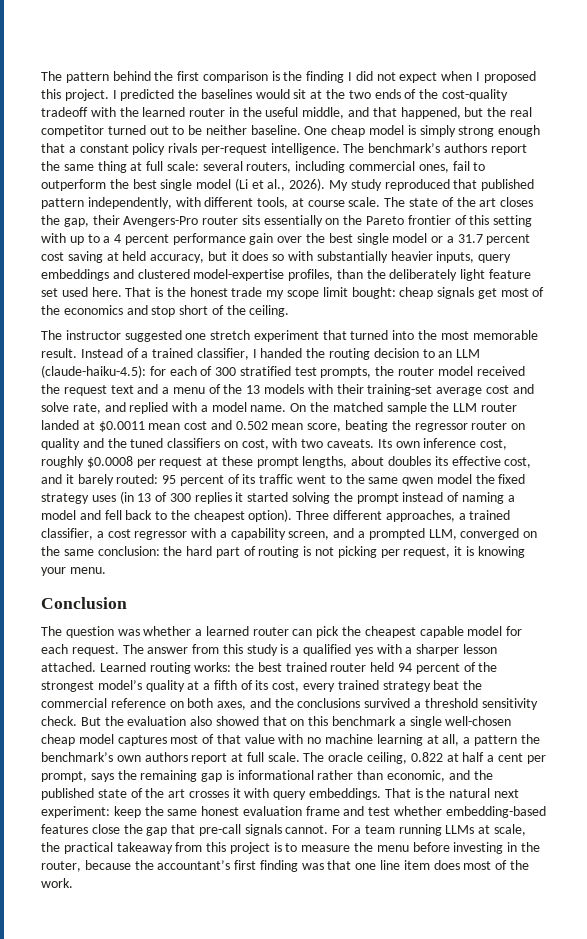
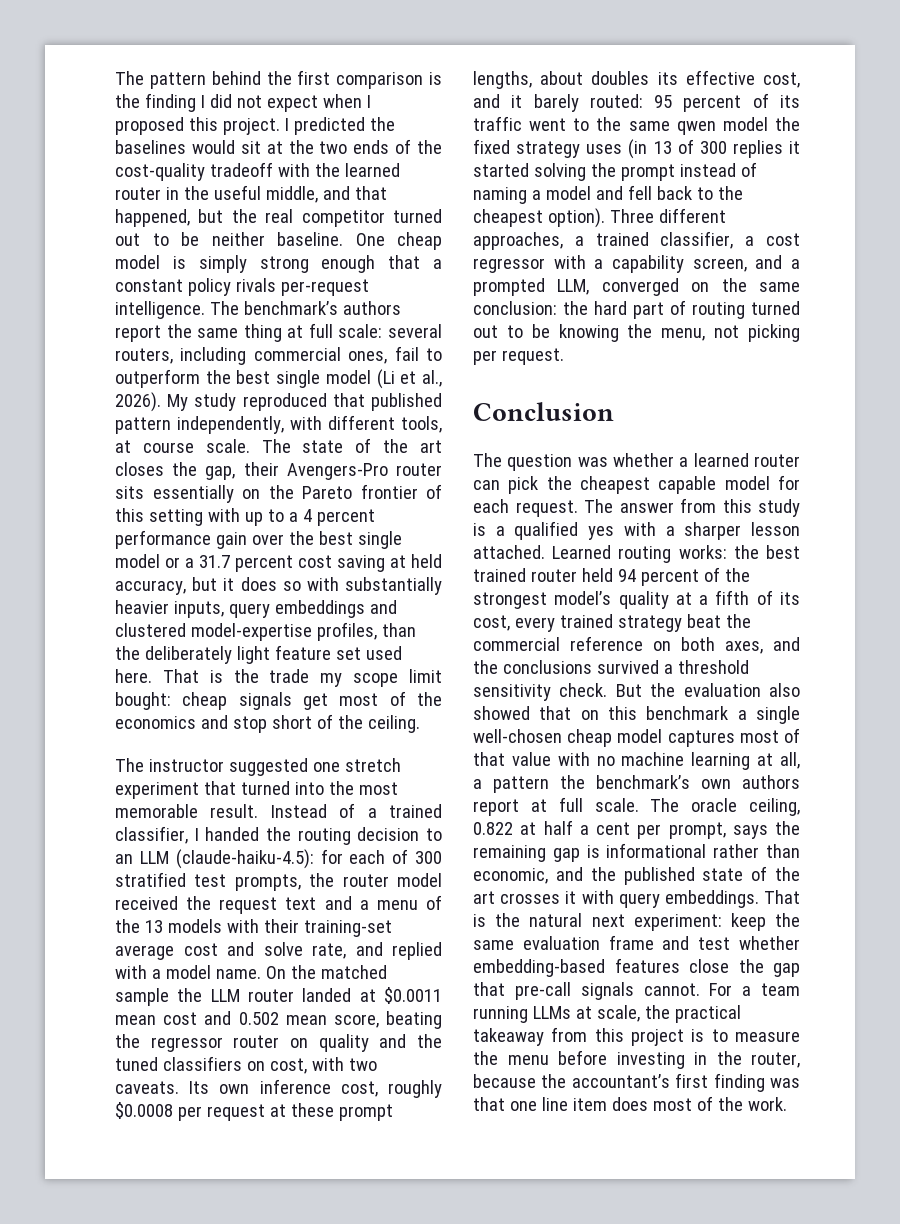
[189,287,228,297] honest -> (259, 676) none
[303,546,525,558] [41,567,106,576] is not picking per request, it is knowing your menu. -> [751,301,800,315] [473,324,800,342] [473,348,564,365] turned out to be knowing the menu, not picking per request.
[201,806,240,816] honest -> (514, 945) none

